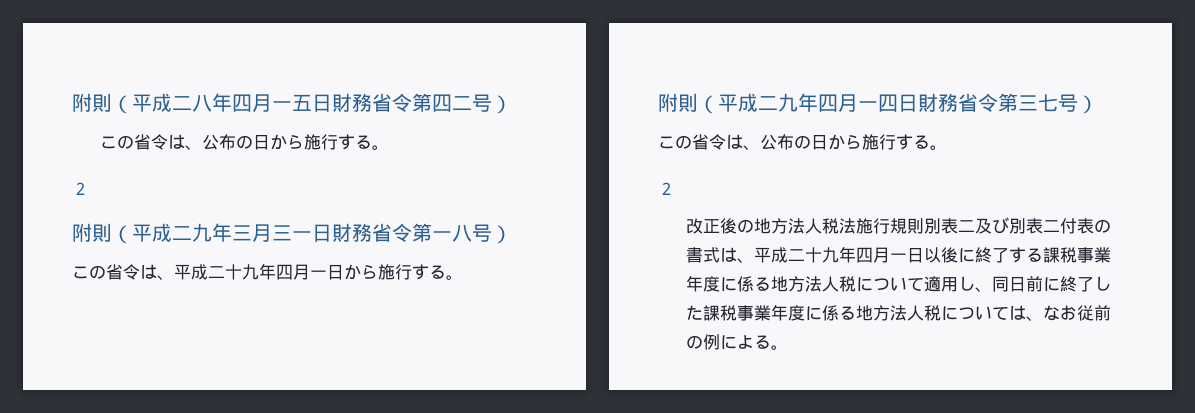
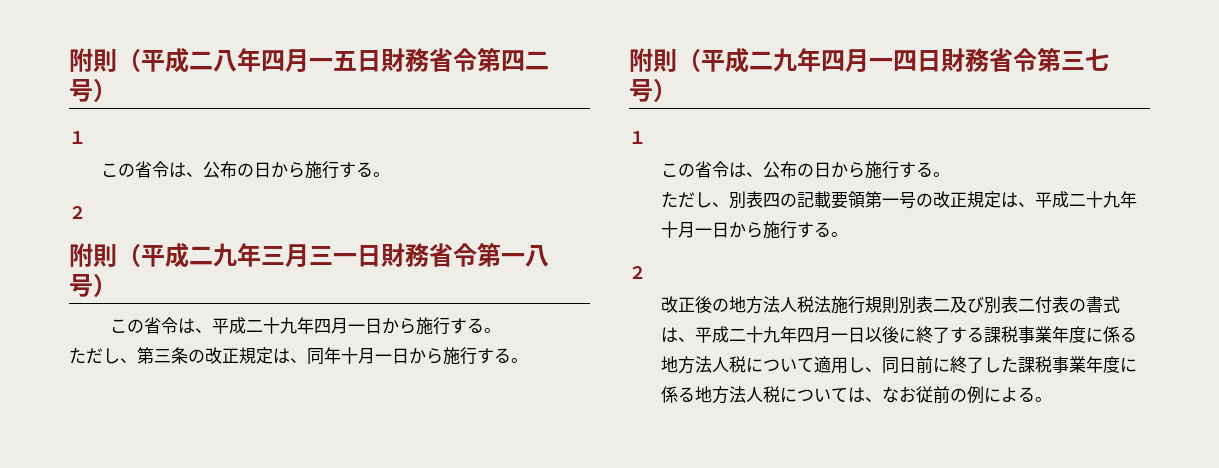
(512, 104) none -> [69,131,86,144] // １
(463, 277) none -> [69,347,528,365] // ただし、第三条の改正規定は、同年十月一日から施行する。
[658,134,947,150] // この省令は、公布の日から施行する。 -> [629,131,646,144] [660,161,950,179] [660,191,1137,209] [660,221,848,239] // １ // この省令は、公布の日から施行する。 // ただし、別表四の記載要領第一号の改正規定は、平成二十九年十月一日から施行する。

